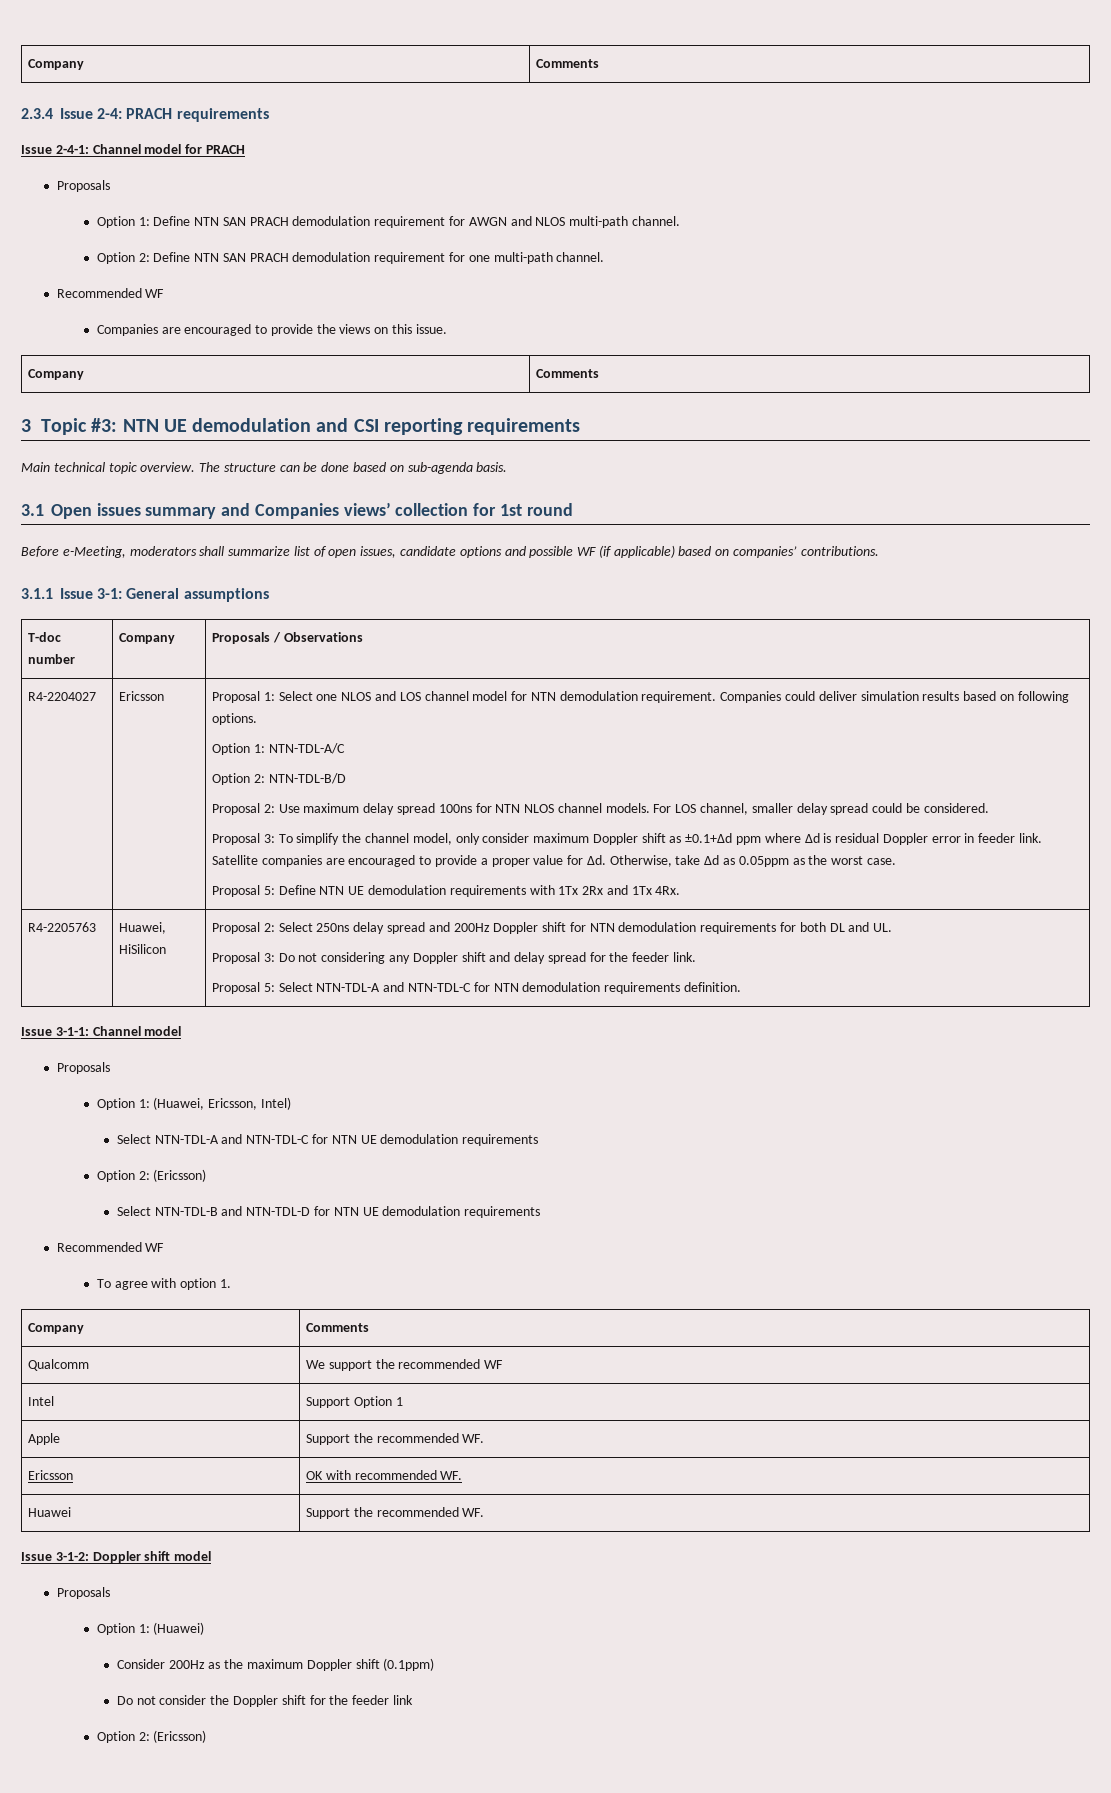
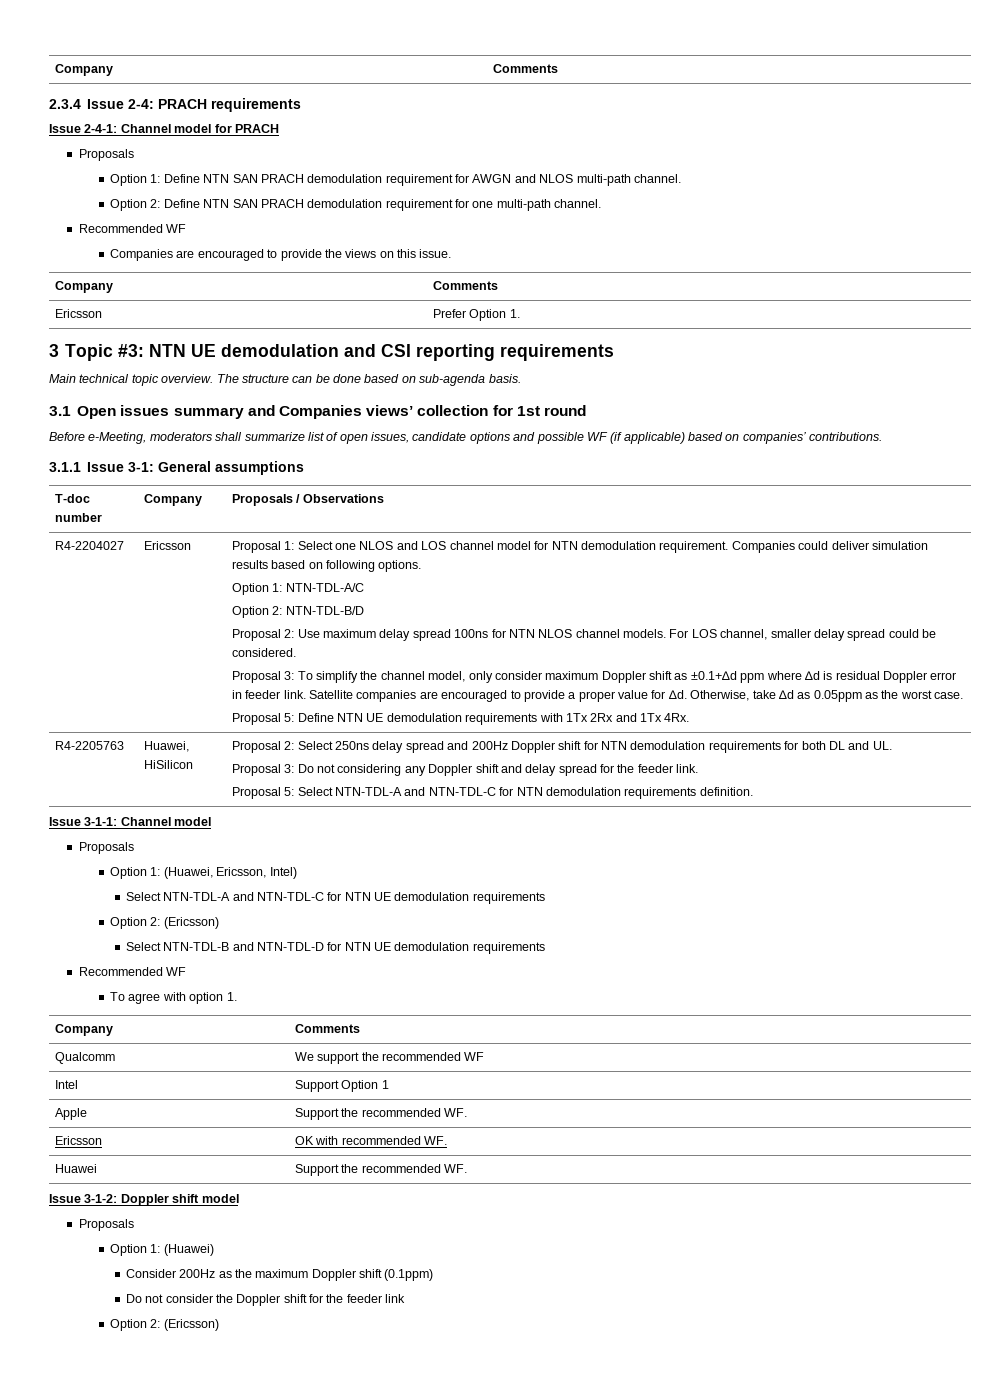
(600, 373) none -> [54,309,102,318] [432,309,520,321] // Ericsson | Prefer Option 1.

